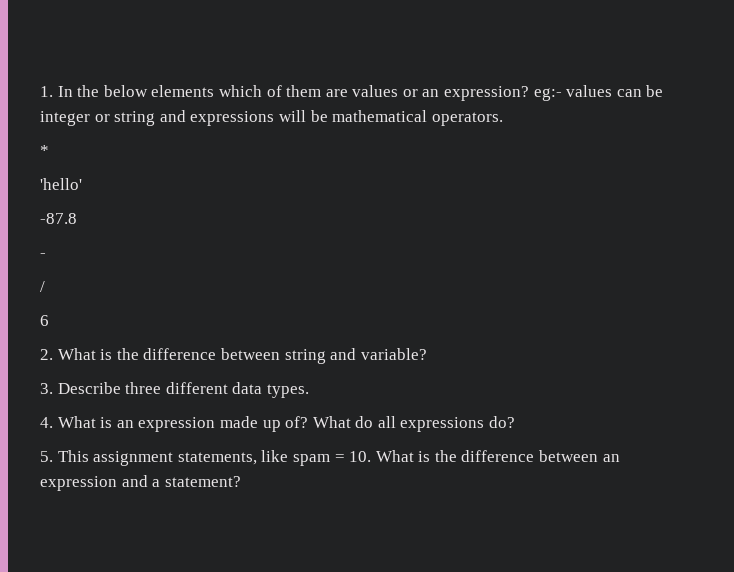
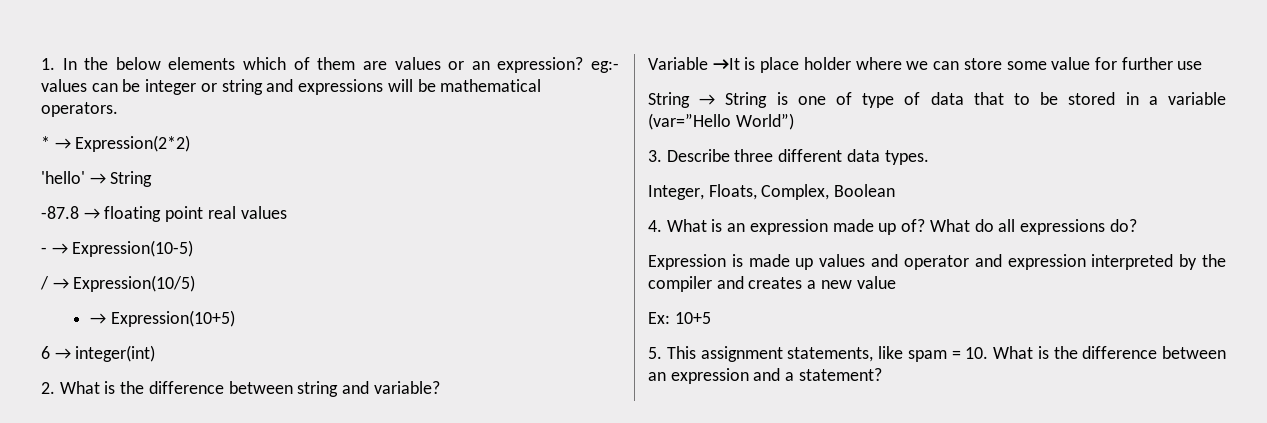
(49, 150) none -> [54,135,191,152] → Expression(2*2)
(82, 184) none -> [89,171,153,187] → String
(77, 218) none -> [83,206,287,222] → floating point real values
(46, 255) none -> [51,240,194,257] → Expression(10-5)
(45, 286) none -> [52,275,196,292] [89,310,235,327] → Expression(10/5) // → Expression(10+5)
(49, 320) none -> [54,345,156,362] → integer(int)
(427, 354) none -> [648,57,1203,73] [648,92,1226,108] [648,113,794,130] // Variable →It is place holder where we can store some value for further use // String → String is one of type of data that to be stored in a variable (var=”Hello World”)
(309, 391) none -> [648,184,896,200] // Integer, Floats, Complex, Boolean
(516, 422) none -> [648,254,1226,270] [648,276,896,292] [648,312,711,324] // Expression is made up values and operator and expression interpreted by the compiler and creates a new value // Ex: 10+5

